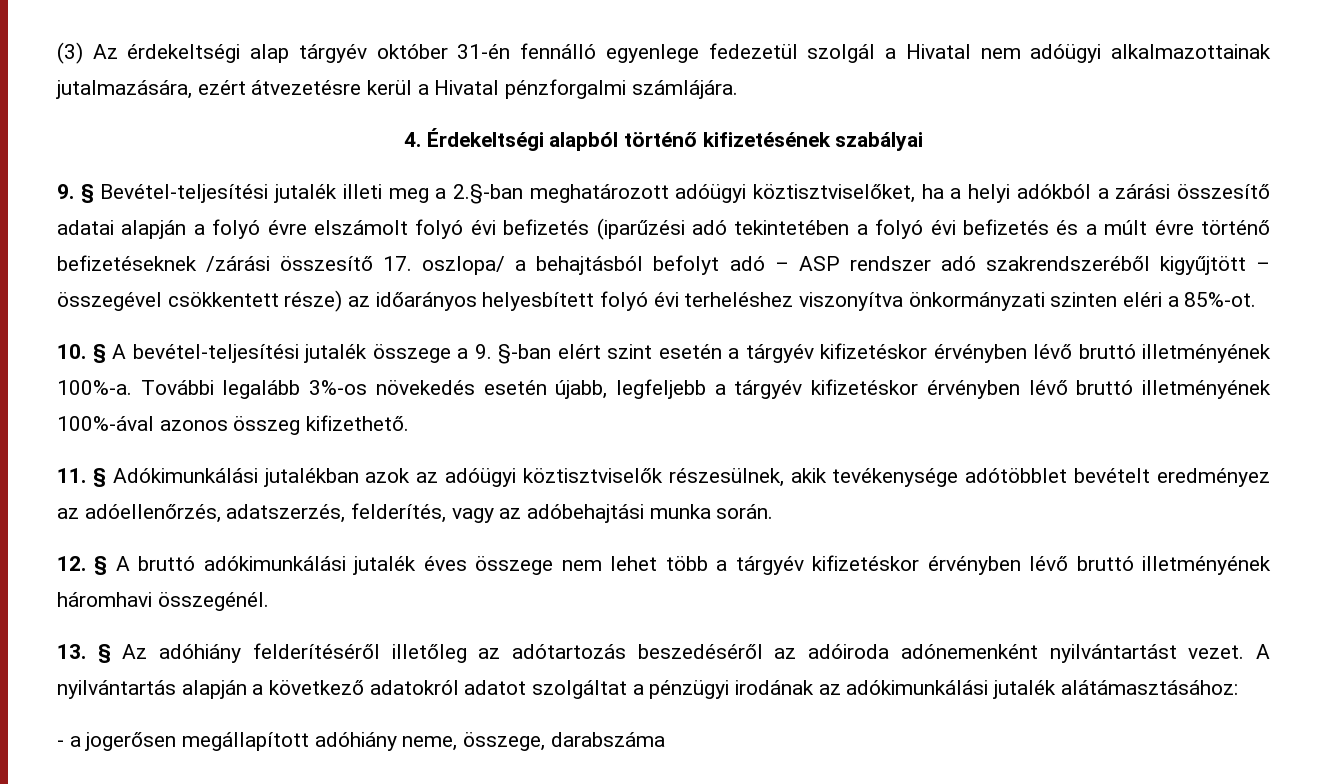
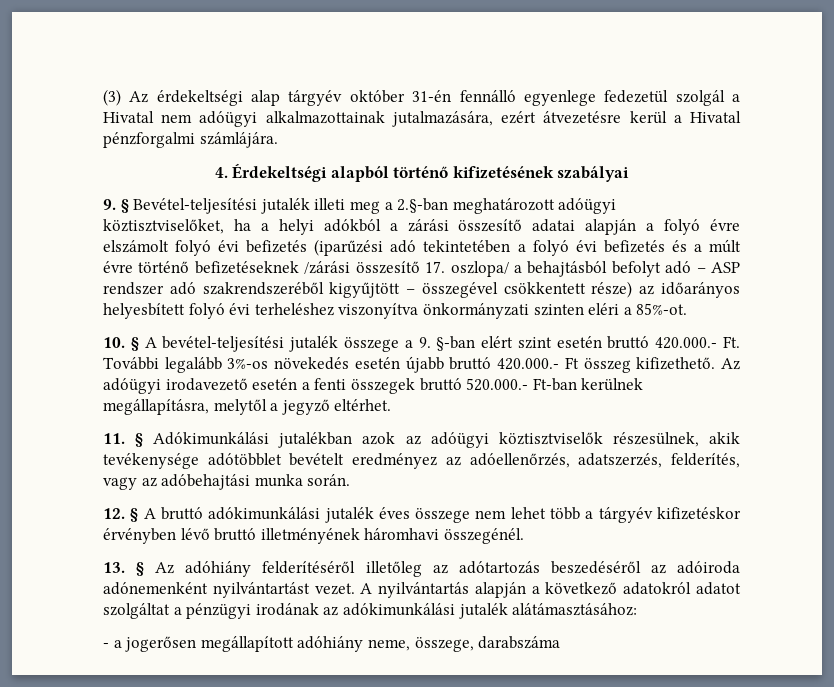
[728,343,1271,363] [57,380,132,395] a tárgyév kifizetéskor érvényben lévő bruttó illetményének 100%-a. -> [607,336,740,349] bruttó 420.000.- Ft.
[555,379,1271,399] [57,415,410,435] újabb, legfeljebb a tárgyév kifizetéskor érvényben lévő bruttó illetményének 100%-ával azonos összeg kifizethető. -> [405,356,741,373] [103,378,644,394] [103,399,392,415] újabb bruttó 420.000.- Ft összeg kifizethető. Az adóügyi irodavezető esetén a fenti összegek bruttó 520.000.- Ft-ban kerülnek megállapításra, melytől a jegyző eltérhet.

